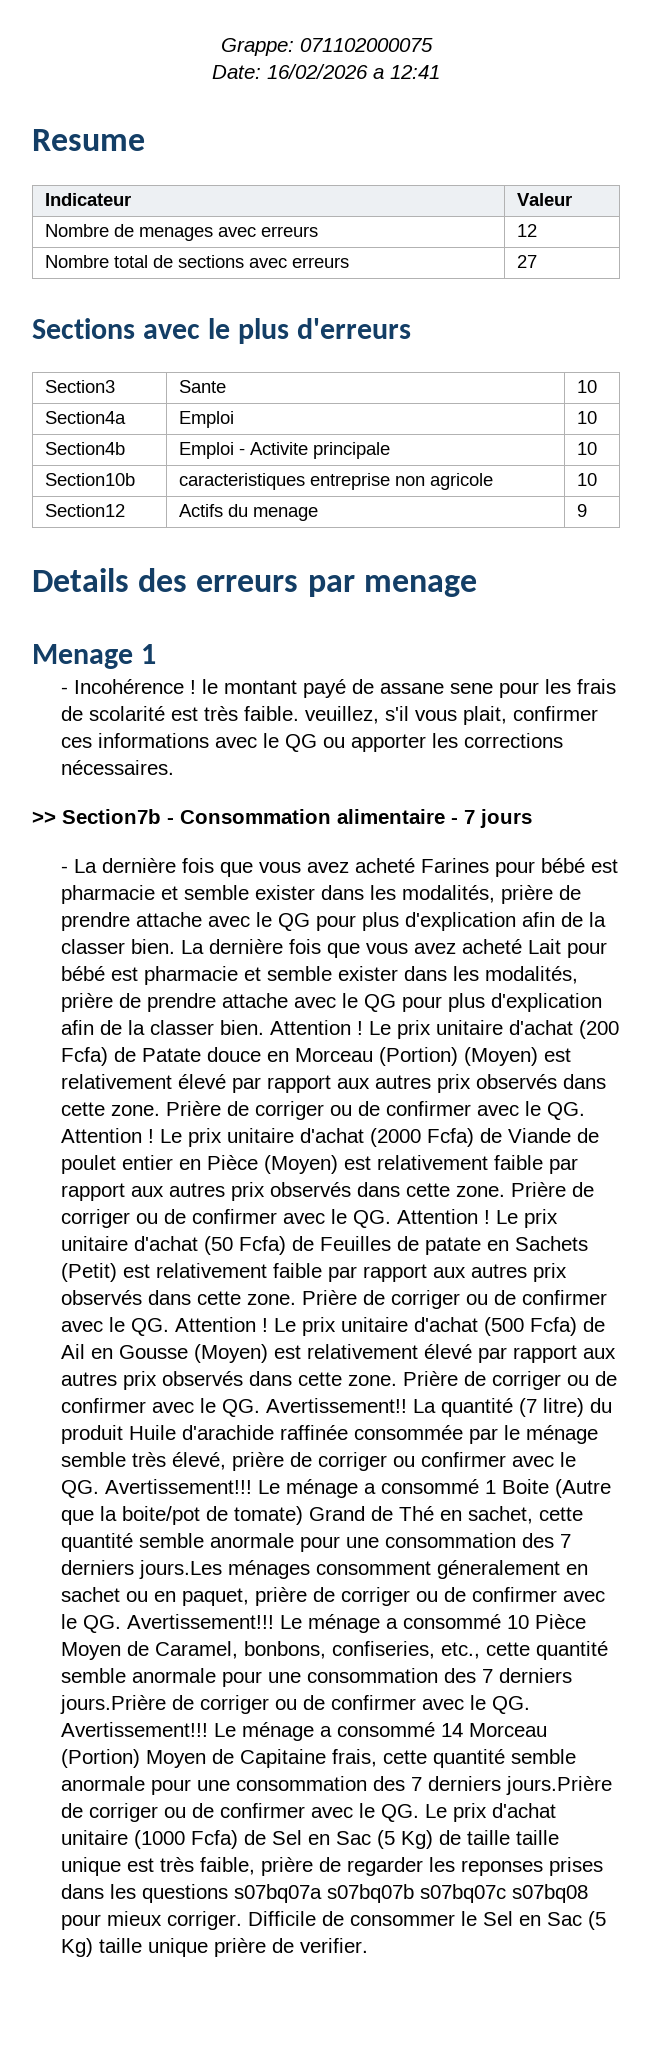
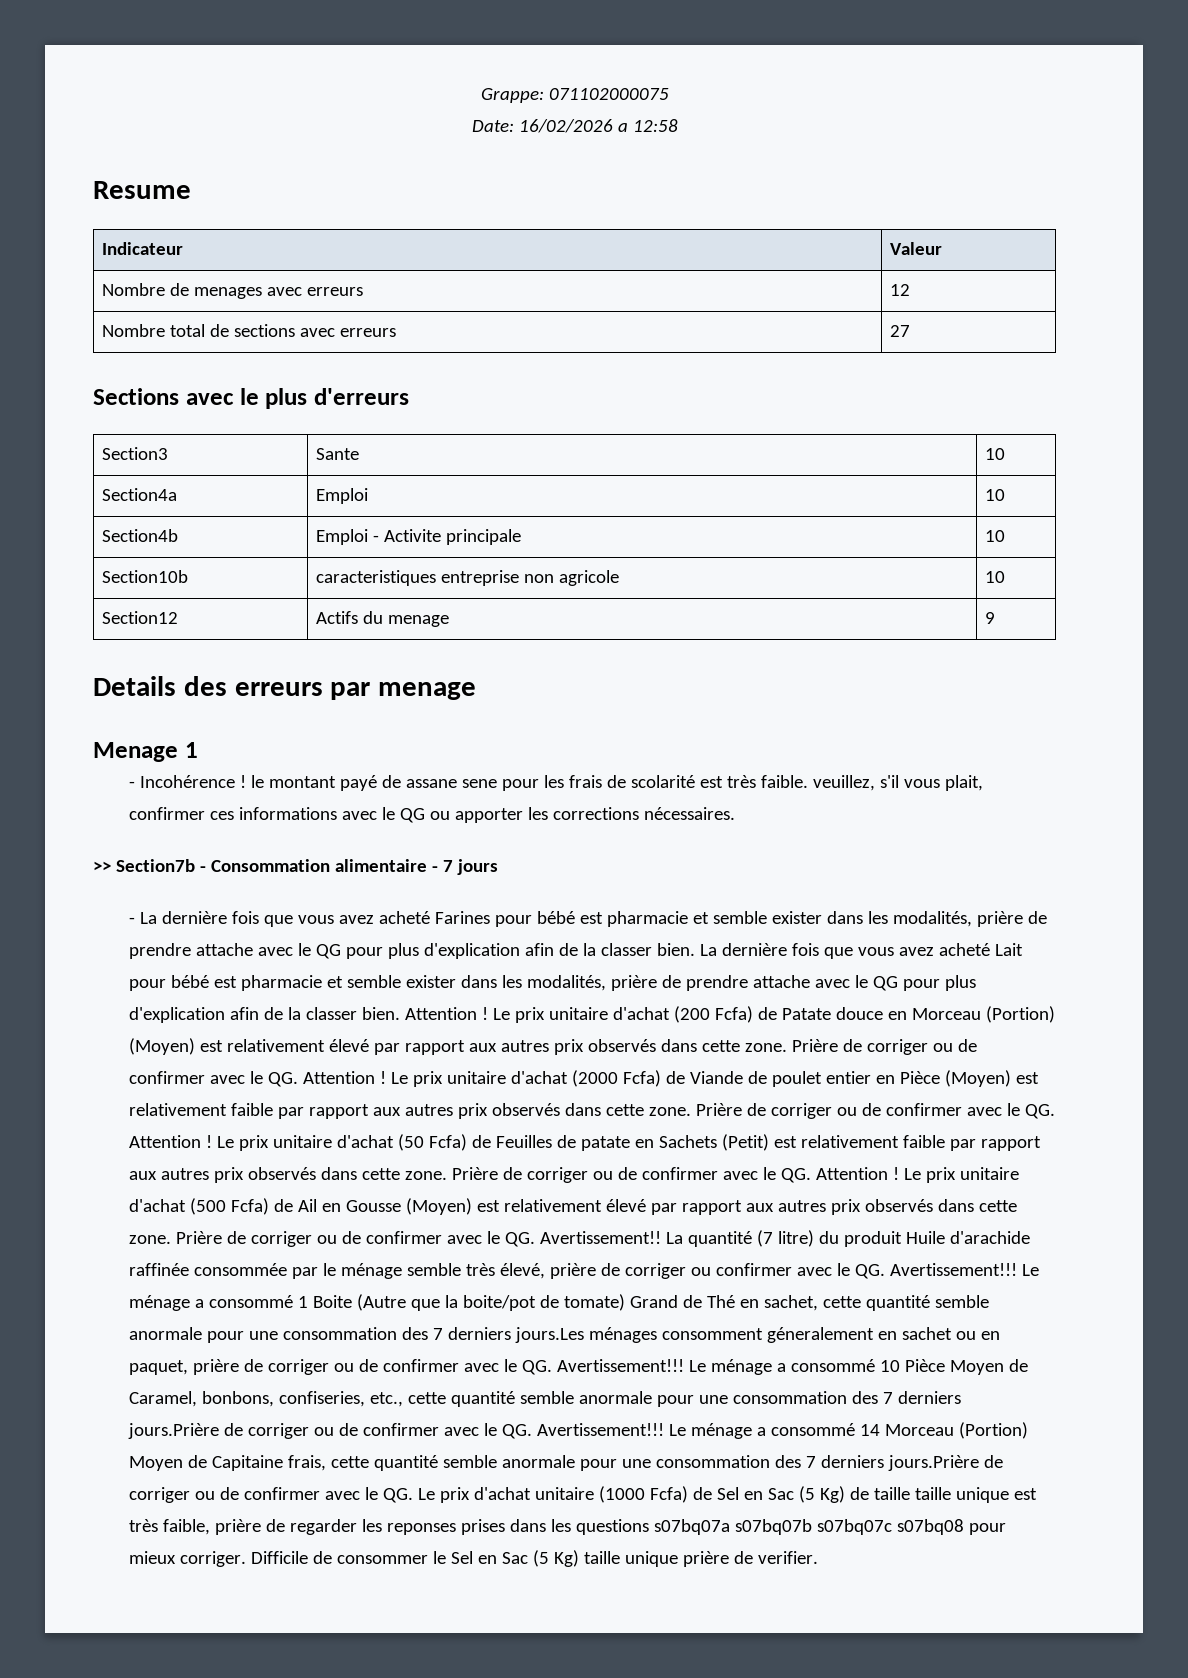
[390,65,440,79] 12:41 -> [632,119,678,132] 12:58

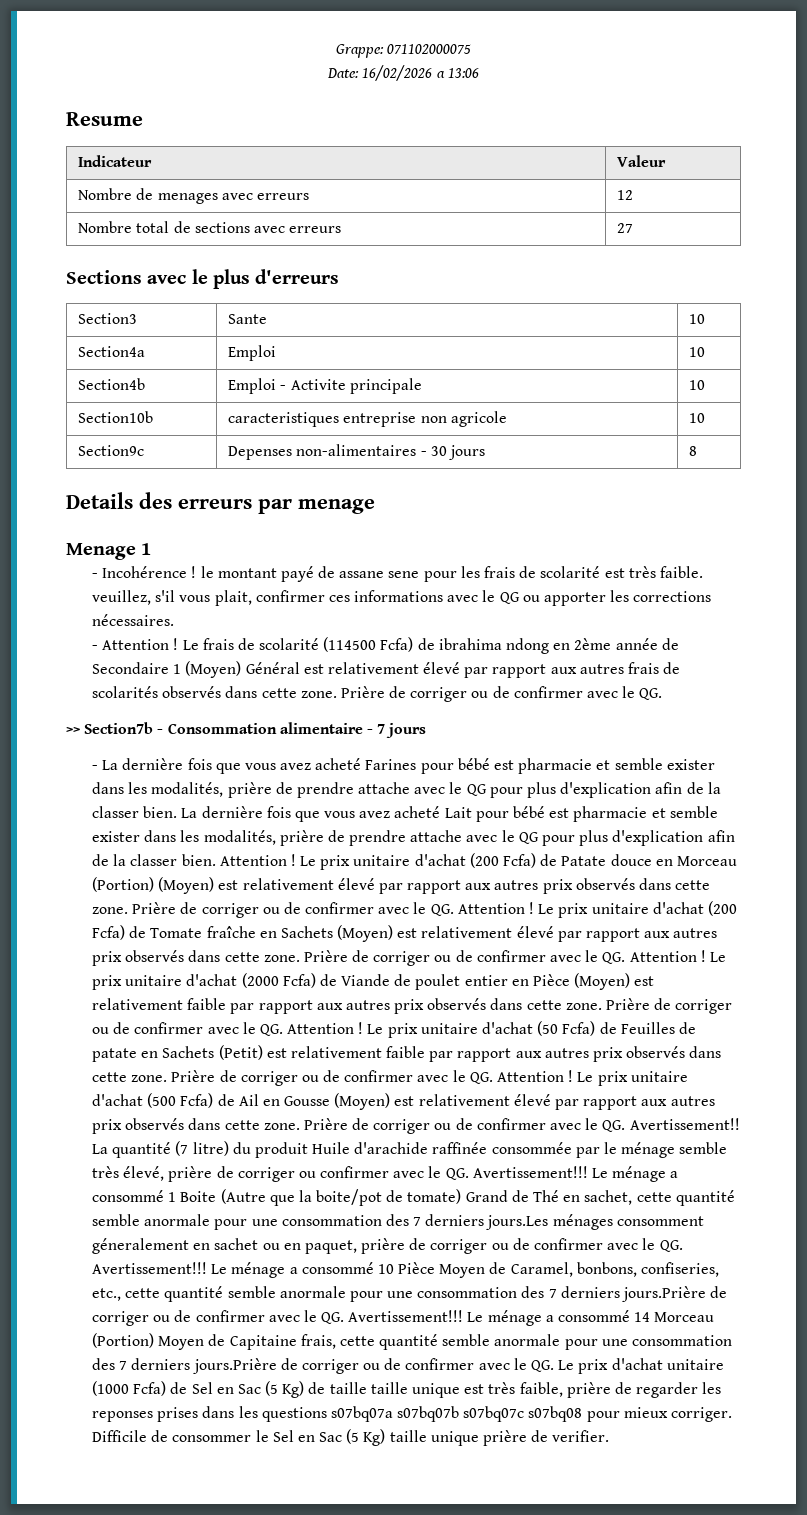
[632,119,678,132] 12:58 -> [447,68,479,78] 13:06
[101,611,178,624] [315,611,449,627] [984,612,995,624] Section12 | Actifs du menage | 9 -> [78,445,145,456] [228,444,485,460] [689,446,698,456] Section9c | Depenses non-alimentaires - 30 jours | 8
(736, 813) none -> [92,637,679,654] [92,661,681,678] [92,686,663,702] // - Attention ! Le frais de scolarité (114500 Fcfa) de ibrahima ndong en 2ème année de Secondaire 1 (Moyen) Général est relativement élevé par rapport aux autres frais de scolarités observés dans cette zone. Prière de corriger ou de confirmer avec le QG.
(569, 1077) none -> [707,901,737,916] [92,925,718,942] [92,950,726,966] [92,974,238,990] (200 Fcfa) de Tomate fraîche en Sachets (Moyen) est relativement élevé par rapport aux autres prix observés dans cette zone. Prière de corriger ou de confirmer avec le QG. Attention ! Le prix unitaire d'achat

